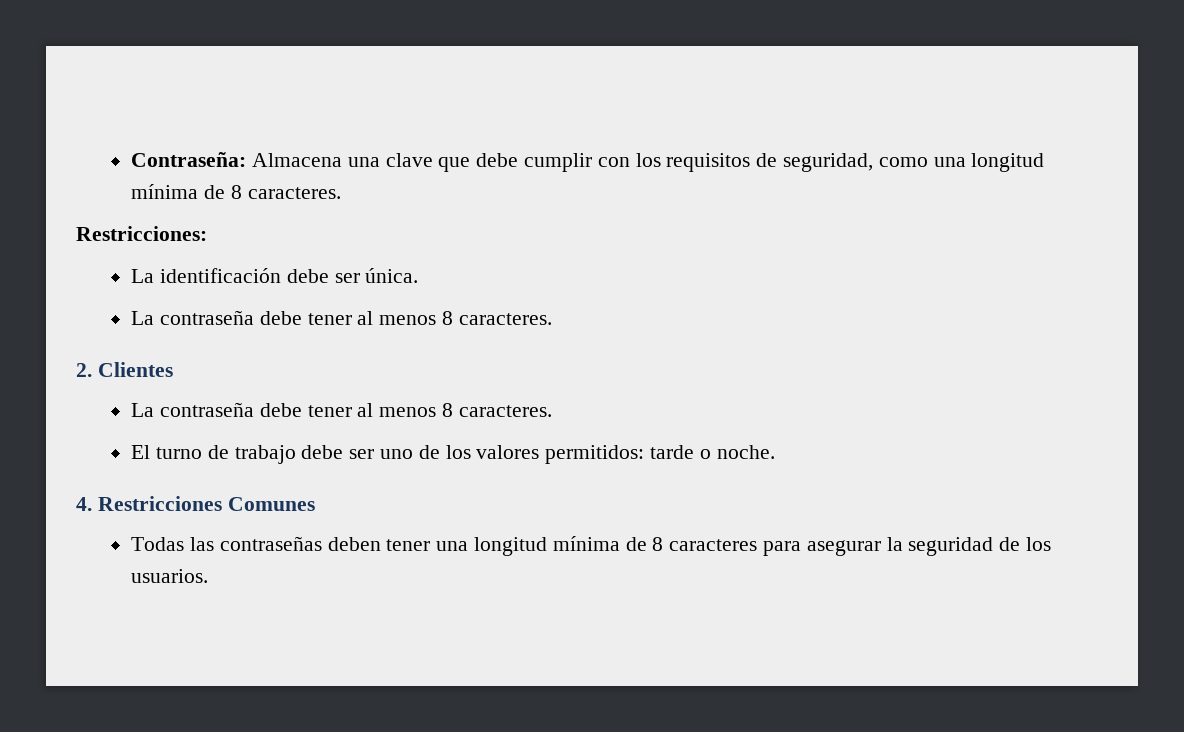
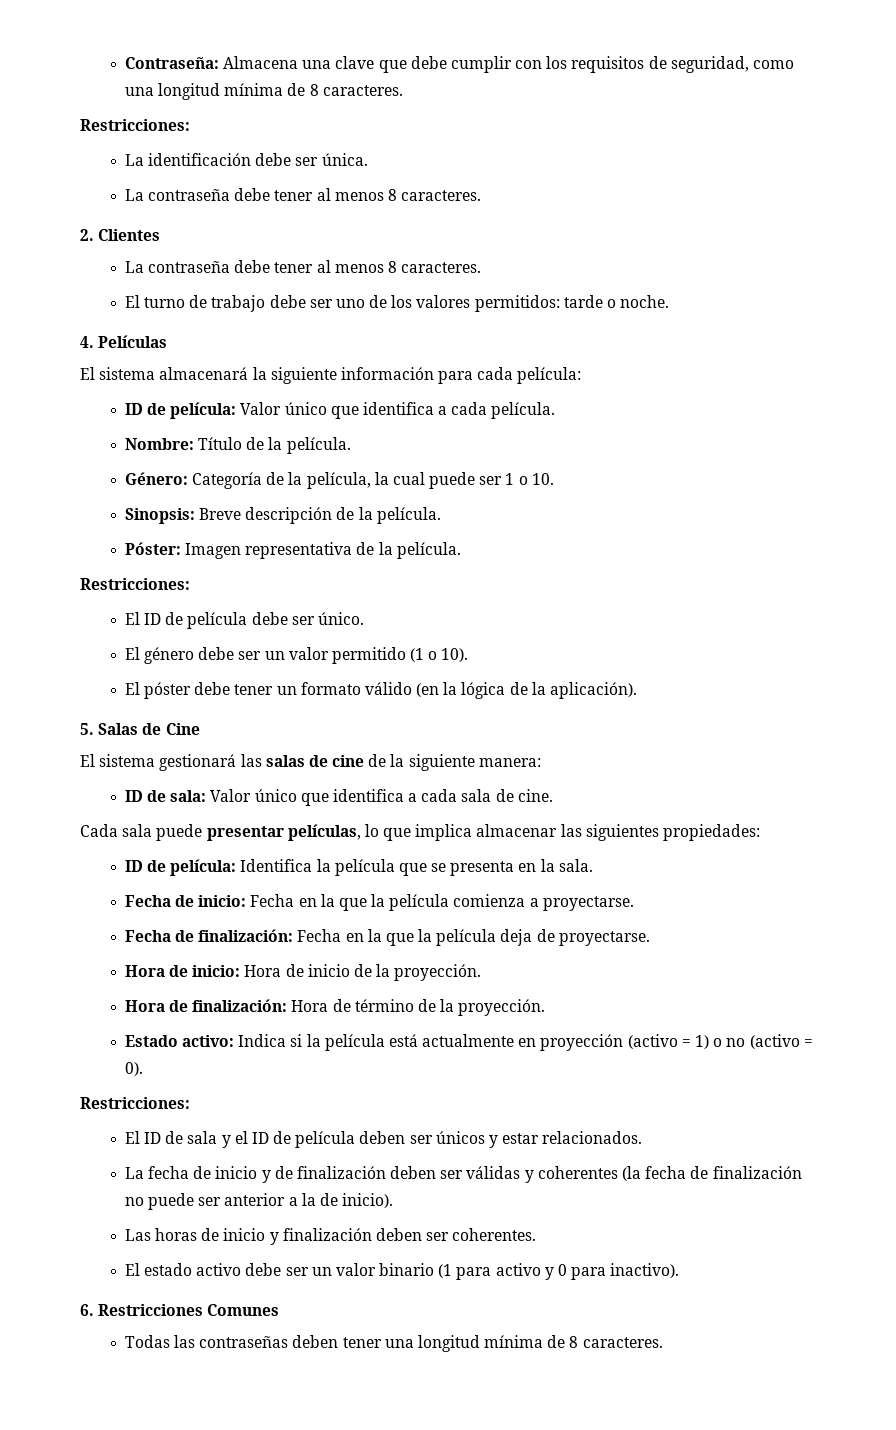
(92, 504) none -> [98,335,168,348] [80,367,582,384] [124,402,556,419] [124,437,351,454] [124,472,554,489] [124,507,441,524] [124,542,461,559] [80,578,190,590] [124,612,364,629] [124,647,469,664] [124,682,637,699] [80,723,200,735] [80,754,541,771] [124,789,553,806] [80,824,761,841] [124,859,593,876] [124,894,634,911] [124,929,650,946] [124,964,482,981] [124,999,546,1016] [124,1034,813,1051] [124,1062,143,1076] [80,1097,190,1109] [124,1131,643,1148] [124,1166,802,1183] [124,1193,394,1210] [124,1228,537,1245] [124,1263,680,1280] [80,1304,94,1316] Películas // El sistema almacenará la siguiente información para cada película: // ID de película: Valor único que identifica a cada película. // Nombre: Título de la película. // Género: Categoría de la película, la cual puede ser 1 o 10. // Sinopsis: Breve descripción de la película. // Póster: Imagen representativa de la película. // Restricciones: // El ID de película debe ser único. // El género debe ser un valor permitido (1 o 10). // El póster debe tener un formato válido (en la lógica de la aplicación). // 5. Salas de Cine // El sistema gestionará las salas de cine de la siguiente manera: // ID de sala: Valor único que identifica a cada sala de cine. // Cada sala puede presentar películas, lo que implica almacenar las siguientes propiedades: // ID de película: Identifica la película que se presenta en la sala. // Fecha de inicio: Fecha en la que la película comienza a proyectarse. // Fecha de finalización: Fecha en la que la película deja de proyectarse. // Hora de inicio: Hora de inicio de la proyección. // Hora de finalización: Hora de término de la proyección. // Estado activo: Indica si la película está actualmente en proyección (activo = 1) o no (activo = 0). // Restricciones: // El ID de sala y el ID de película deben ser únicos y estar relacionados. // La fecha de inicio y de finalización deben ser válidas y coherentes (la fecha de finalización no puede ser anterior a la de inicio). // Las horas de inicio y finalización deben ser coherentes. // El estado activo debe ser un valor binario (1 para activo y 0 para inactivo). // 6.
[669,537,1052,556] [131,569,209,583] caracteres para asegurar la seguridad de los usuarios. -> [582,1337,663,1348] caracteres.

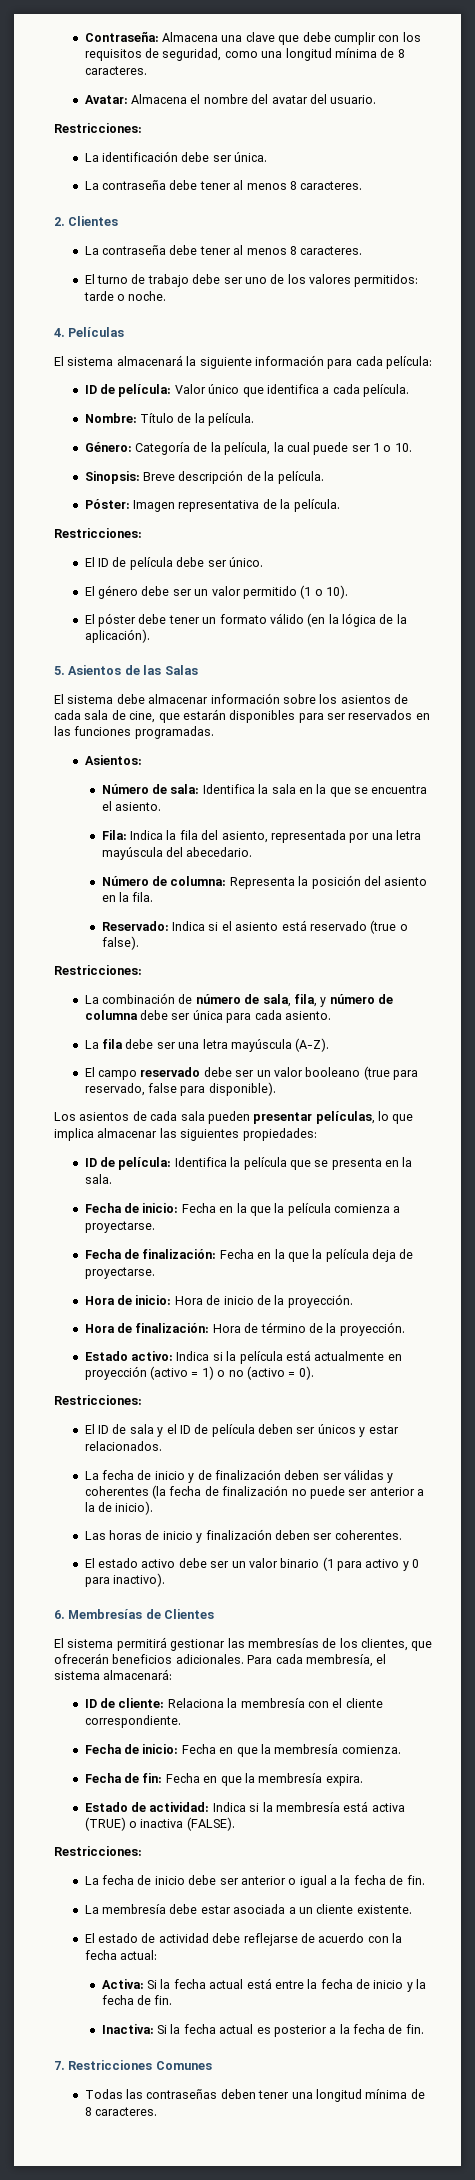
(403, 90) none -> [84,94,377,104] // Avatar: Almacena el nombre del avatar del usuario.
(94, 729) none -> [68,665,162,675] Asientos de las
[142,723,200,735] [80,754,541,771] [124,789,553,806] [80,824,203,841] de Cine // El sistema gestionará las salas de cine de la siguiente manera: // ID de sala: Valor único que identifica a cada sala de cine. // Cada sala puede -> [54,693,408,704] [54,709,430,723] [54,726,214,739] [84,755,142,765] [101,784,428,797] [101,801,162,811] [101,830,422,843] [101,847,253,860] [101,875,428,889] [101,892,154,902] [101,920,408,934] [101,936,139,950] [54,965,142,975] [84,993,394,1007] [84,1010,331,1023] [84,1038,330,1052] [84,1066,419,1080] [84,1082,276,1096] [54,1111,250,1124] // El sistema debe almacenar información sobre los asientos de cada sala de cine, que estarán disponibles para ser reservados en las funciones programadas. // Asientos: // Número de sala: Identifica la sala en la que se encuentra el asiento. // Fila: Indica la fila del asiento, representada por una letra mayúscula del abecedario. // Número de columna: Representa la posición del asiento en la fila. // Reservado: Indica si el asiento está reservado (true o false). // Restricciones: // La combinación de número de sala, fila, y número de columna debe ser única para cada asiento. // La fila debe ser una letra mayúscula (A-Z). // El campo reservado debe ser un valor booleano (true para reservado, false para disponible). // Los asientos de cada sala pueden
(94, 1310) none -> [68,1609,215,1619] [54,1637,433,1651] [54,1653,387,1667] [54,1669,173,1680] [84,1698,383,1708] [84,1715,181,1728] [84,1744,401,1757] [84,1773,363,1786] [84,1801,405,1812] [84,1817,235,1831] [54,1846,142,1856] [84,1875,425,1888] [84,1904,412,1914] [84,1933,403,1946] [84,1950,158,1960] [101,1978,427,1992] [101,1995,173,2005] [101,2024,424,2037] [54,2061,65,2070] Membresías de Clientes // El sistema permitirá gestionar las membresías de los clientes, que ofrecerán beneficios adicionales. Para cada membresía, el sistema almacenará: // ID de cliente: Relaciona la membresía con el cliente correspondiente. // Fecha de inicio: Fecha en que la membresía comienza. // Fecha de fin: Fecha en que la membresía expira. // Estado de actividad: Indica si la membresía está activa (TRUE) o inactiva (FALSE). // Restricciones: // La fecha de inicio debe ser anterior o igual a la fecha de fin. // La membresía debe estar asociada a un cliente existente. // El estado de actividad debe reflejarse de acuerdo con la fecha actual: // Activa: Si la fecha actual está entre la fecha de inicio y la fecha de fin. // Inactiva: Si la fecha actual es posterior a la fecha de fin. // 7.

